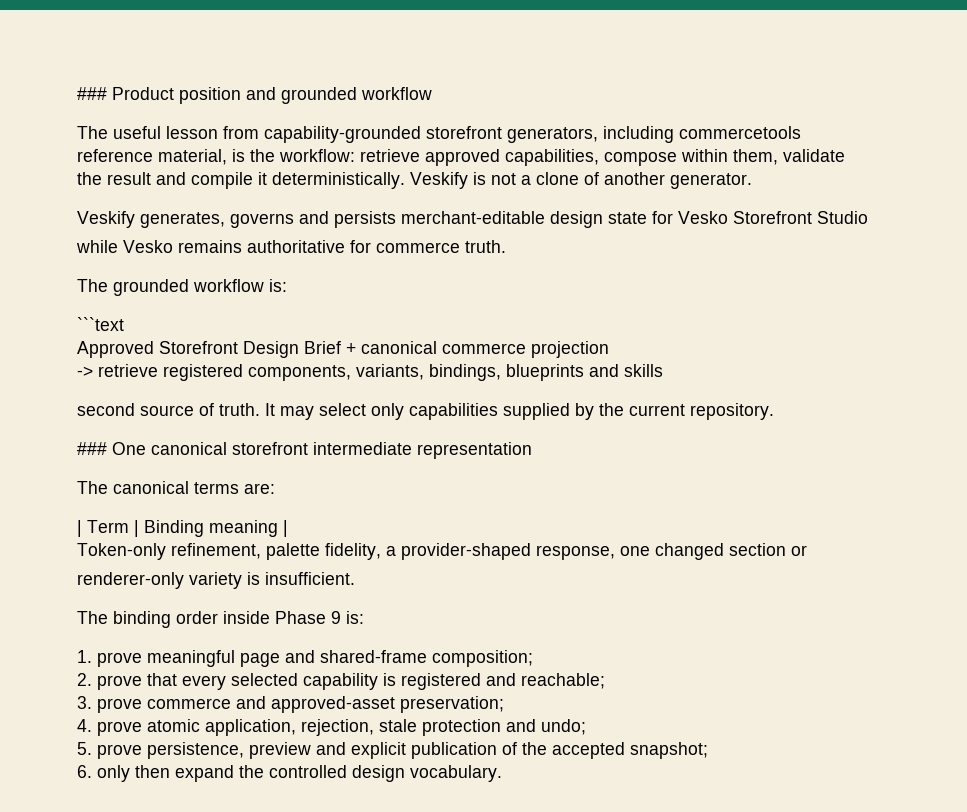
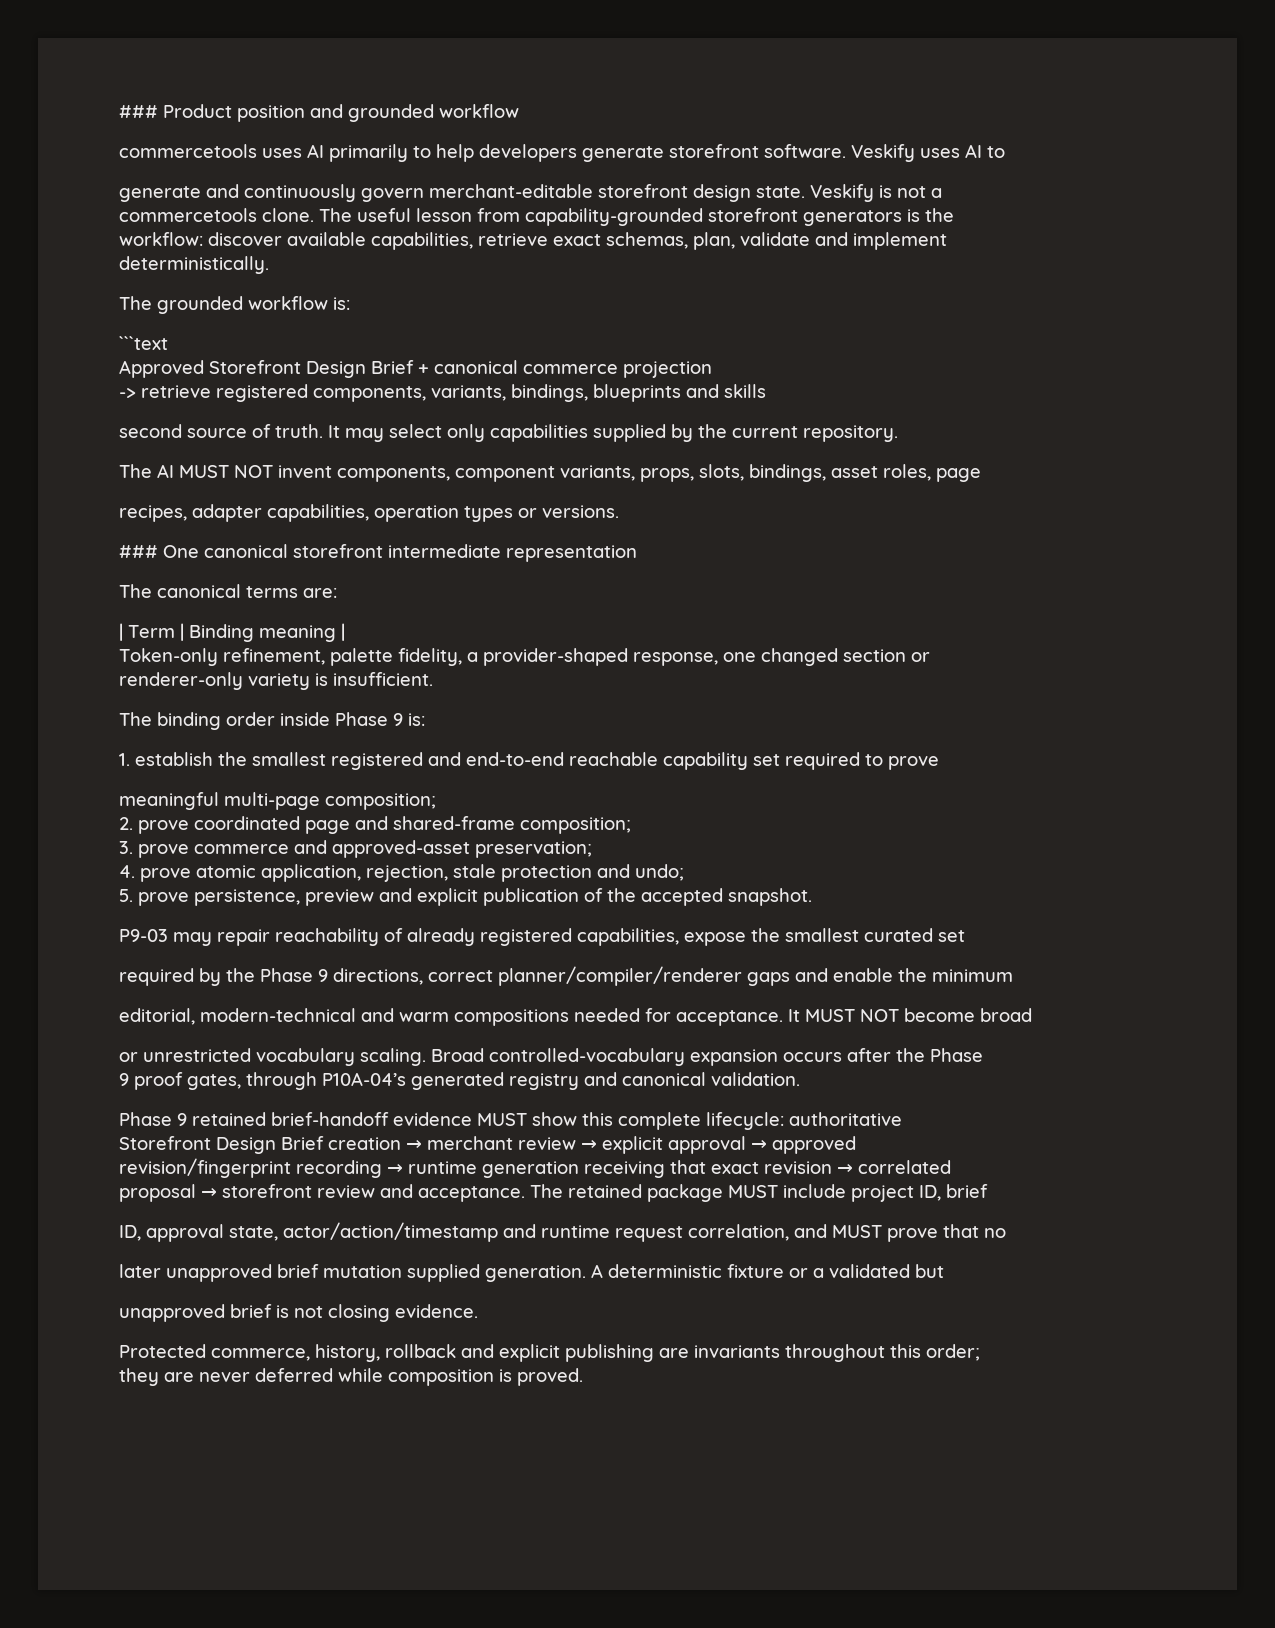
(432, 93) none -> [119,144,1005,162] [119,184,942,202] [119,208,314,222] commercetools uses AI primarily to help developers generate storefront software. Veskify uses AI to // generate and continuously govern merchant-editable storefront design state. Veskify is not a // commercetools clone.
[507,126,801,143] [77,149,845,166] [77,172,752,189] [77,211,868,228] [76,240,506,253] generators, including commercetools // reference material, is the workflow: retrieve approved capabilities, compose within them, validate // the result and compile it deterministically. Veskify is not a clone of another generator. // Veskify generates, governs and persists merchant-editable design state for Vesko Storefront Studio // while Vesko remains authoritative for commerce truth. -> [803,208,954,226] [119,232,947,250] [119,256,269,274] generators is the // workflow: discover available capabilities, retrieve exact schemas, plan, validate and implement // deterministically.
(774, 411) none -> [119,464,981,482] [119,504,619,522] // The AI MUST NOT invent components, component variants, props, slots, bindings, asset roles, page // recipes, adapter capabilities, operation types or versions.
[97,650,533,667] [77,673,605,690] prove meaningful page and shared-frame composition; // 2. prove that every selected capability is registered and reachable; -> [135,752,939,770] [119,792,436,810] [119,816,631,834] establish the smallest registered and end-to-end reachable capability set required to prove // meaningful multi-page composition; // 2. prove coordinated page and shared-frame composition;
[630,742,708,759] [77,765,502,782] snapshot; // 6. only then expand the controlled design vocabulary. -> [728,888,812,906] [119,928,965,946] [119,966,1013,986] [119,1008,1032,1026] [119,1048,983,1066] [119,1072,800,1090] [119,1112,902,1130] [119,1136,856,1154] [119,1158,951,1178] [119,1184,988,1202] [119,1222,1006,1242] [119,1264,944,1282] [119,1304,478,1322] [119,1344,980,1362] [119,1368,583,1386] snapshot. // P9-03 may repair reachability of already registered capabilities, expose the smallest curated set // required by the Phase 9 directions, correct planner/compiler/renderer gaps and enable the minimum // editorial, modern-technical and warm compositions needed for acceptance. It MUST NOT become broad // or unrestricted vocabulary scaling. Broad controlled-vocabulary expansion occurs after the Phase // 9 proof gates, through P10A-04’s generated registry and canonical validation. // Phase 9 retained brief-handoff evidence MUST show this complete lifecycle: authoritative // Storefront Design Brief creation → merchant review → explicit approval → approved // revision/fingerprint recording → runtime generation receiving that exact revision → correlated // proposal → storefront review and acceptance. The retained package MUST include project ID, brief // ID, approval state, actor/action/timestamp and runtime request correlation, and MUST prove that no // later unapproved brief mutation supplied generation. A deterministic fixture or a validated but // unapproved brief is not closing evidence. // Protected commerce, history, rollback and explicit publishing are invariants throughout this order; // they are never deferred while composition is proved.

